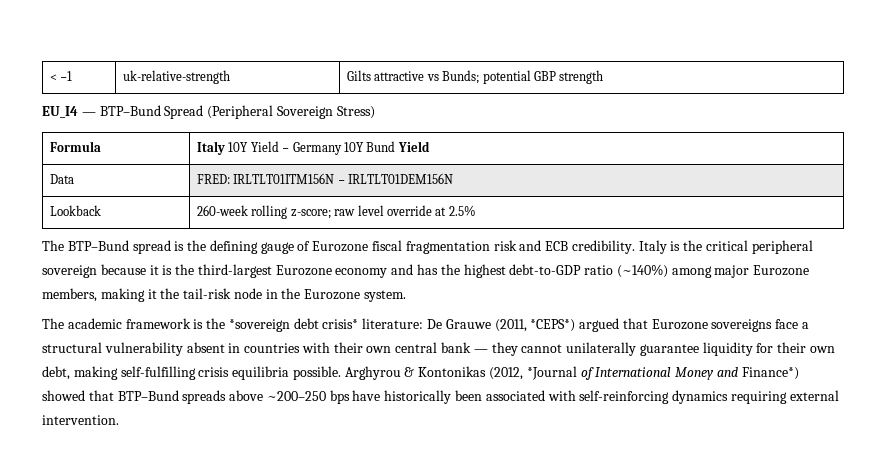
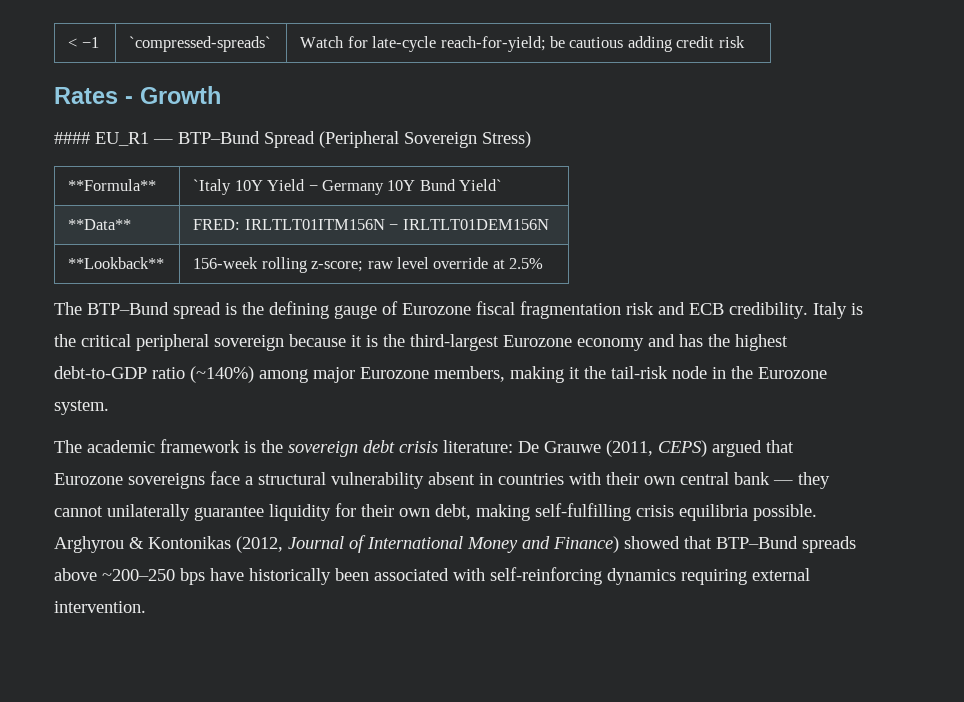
[123,70,231,84] [347,70,604,84] [42,106,78,118] uk-relative-strength | Gilts attractive vs Bunds; potential GBP strength // EU_I4 -> [129,36,272,52] [300,36,745,52] [54,86,221,104] [54,132,149,146] `compressed-spreads` | Watch for late-cycle reach-for-yield; be cautious adding credit risk // Rates - Growth // #### EU_R1
[50,141,102,152] [197,141,226,155] Formula | Italy -> [68,179,157,191] [193,179,232,195] **Formula** | `Italy
[397,141,430,152] [50,174,75,184] Yield // Data -> [459,179,503,191] [68,219,132,230] Yield` // **Data**
[50,205,102,216] [197,205,249,216] Lookback | 260-week -> [68,257,165,269] [193,257,259,269] **Lookback** | 156-week
[228,318,359,332] *sovereign debt crisis* -> [288,440,438,457] sovereign debt crisis
[530,319,576,332] *CEPS*) -> [658,440,707,457] CEPS)
[526,366,577,380] *Journal -> [288,536,344,549] Journal
[741,367,799,380] Finance*) -> [553,536,619,553] Finance)

